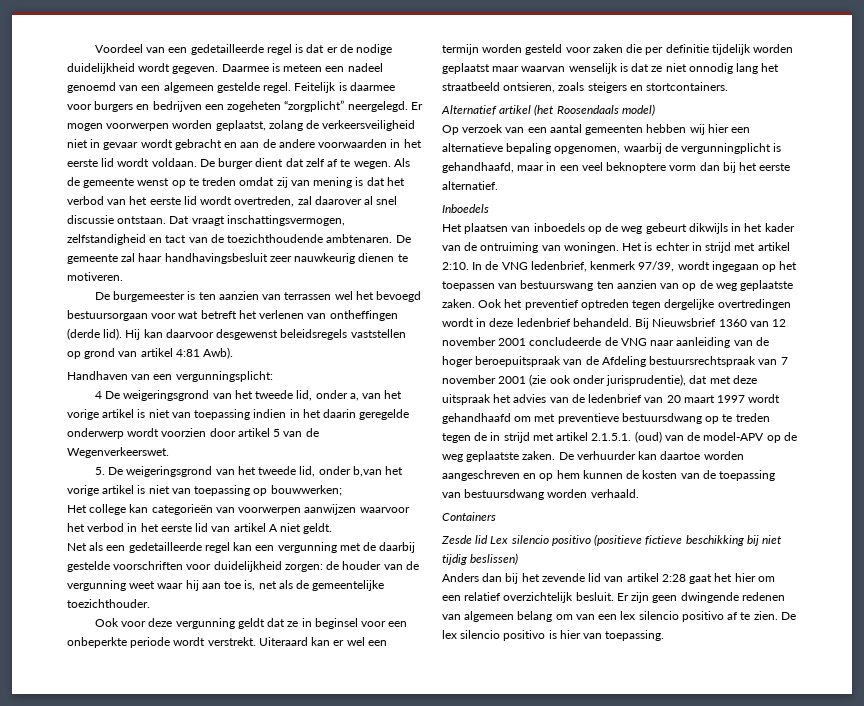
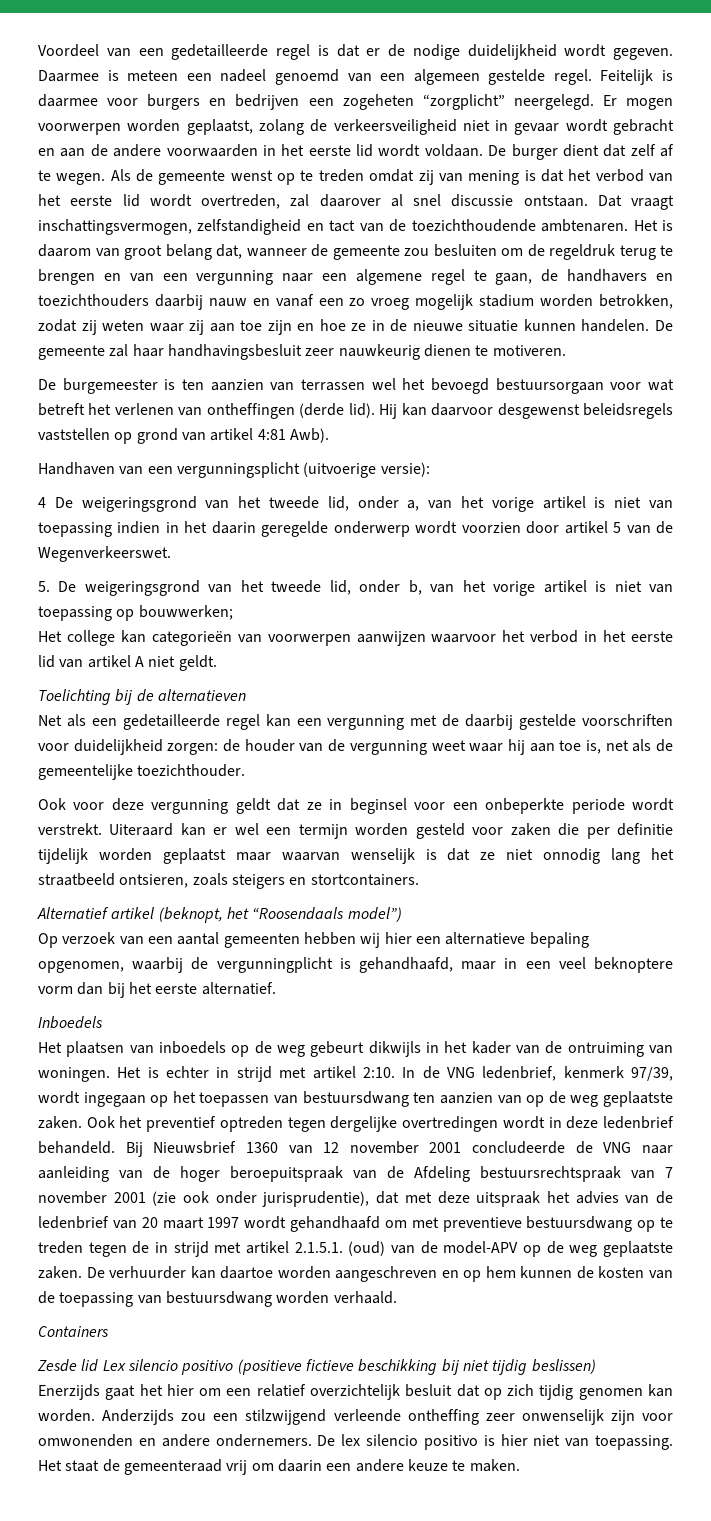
(393, 238) none -> [633,220,674,231] [38,244,673,260] [38,269,673,285] [38,294,674,310] [38,319,650,335] Het is daarom van groot belang dat, wanneer de gemeente zou besluiten om de regeldruk terug te brengen en van een vergunning naar een algemene regel te gaan, de handhavers en toezichthouders daarbij nauw en vanaf een zo vroeg mogelijk stadium worden betrokken, zodat zij weten waar zij aan toe zijn en hoe ze in de nieuwe situatie kunnen handelen.
[175,371,273,382] vergunningsplicht: -> [176,462,430,478] vergunningsplicht (uitvoerige versie):
[352,466,382,477] b,van -> [408,580,455,595] b, van
(333, 528) none -> [38,689,246,705] // Toelichting bij de alternatieven
[534,104,655,116] (het Roosendaals model) -> [158,907,402,923] (beknopt, het “Roosendaals model”)
[520,280,594,291] bestuurswang -> [302,1091,409,1107] bestuursdwang
[442,573,686,584] Anders dan bij het zevende lid van artikel 2:28 -> [38,1384,100,1400] Enerzijds
[575,592,785,603] [442,611,778,622] besluit. Er zijn geen dwingende redenen van algemeen belang om van een lex silencio positivo af te zien. -> [405,1384,673,1400] [38,1409,674,1425] [38,1434,312,1447] besluit dat op zich tijdig genomen kan worden. Anderzijds zou een stilzwijgend verleende ontheffing zeer onwenselijk zijn voor omwonenden en andere ondernemers.
(581, 634) none -> [533,1435,561,1446] niet
(665, 635) none -> [38,1459,520,1475] Het staat de gemeenteraad vrij om daarin een andere keuze te maken.

